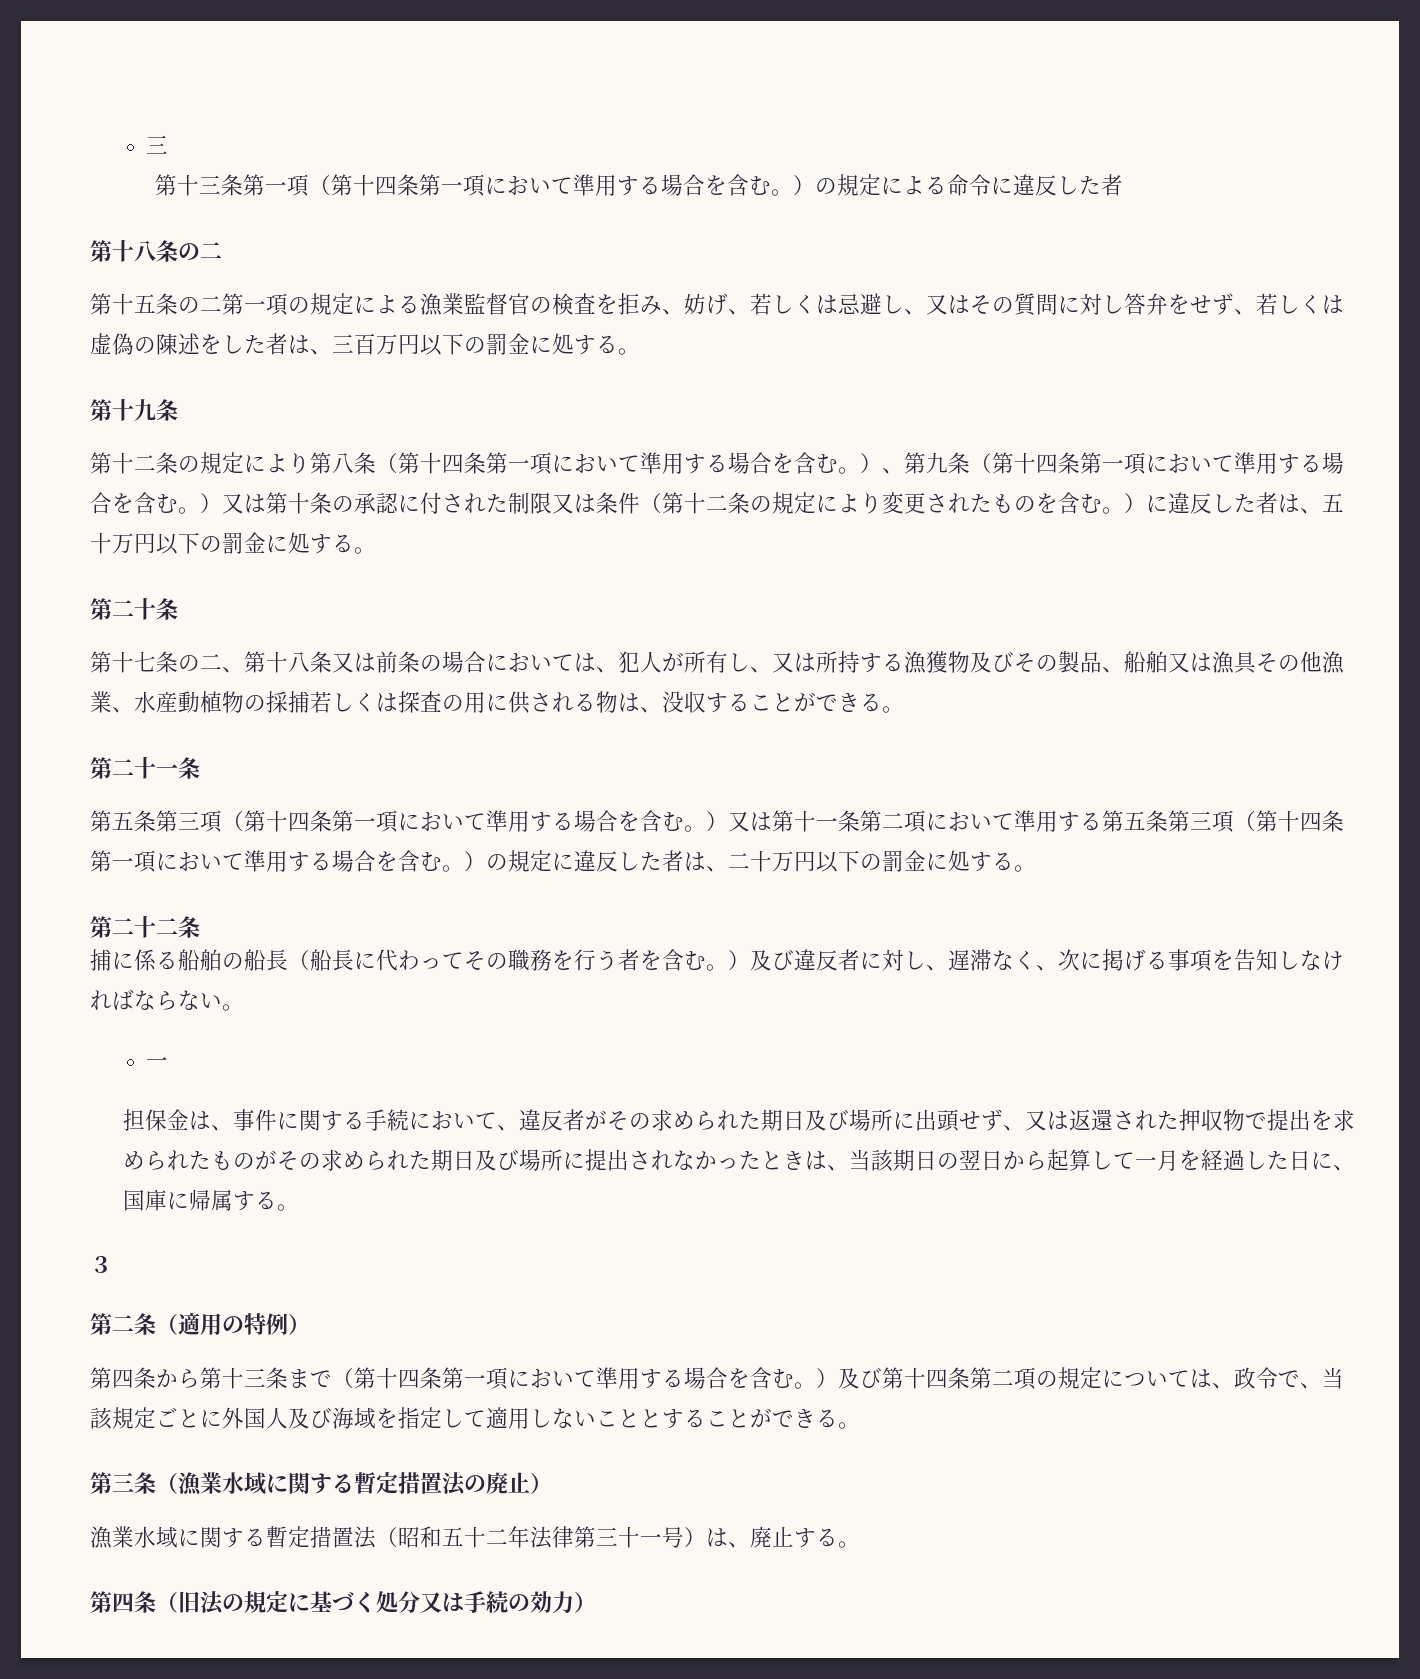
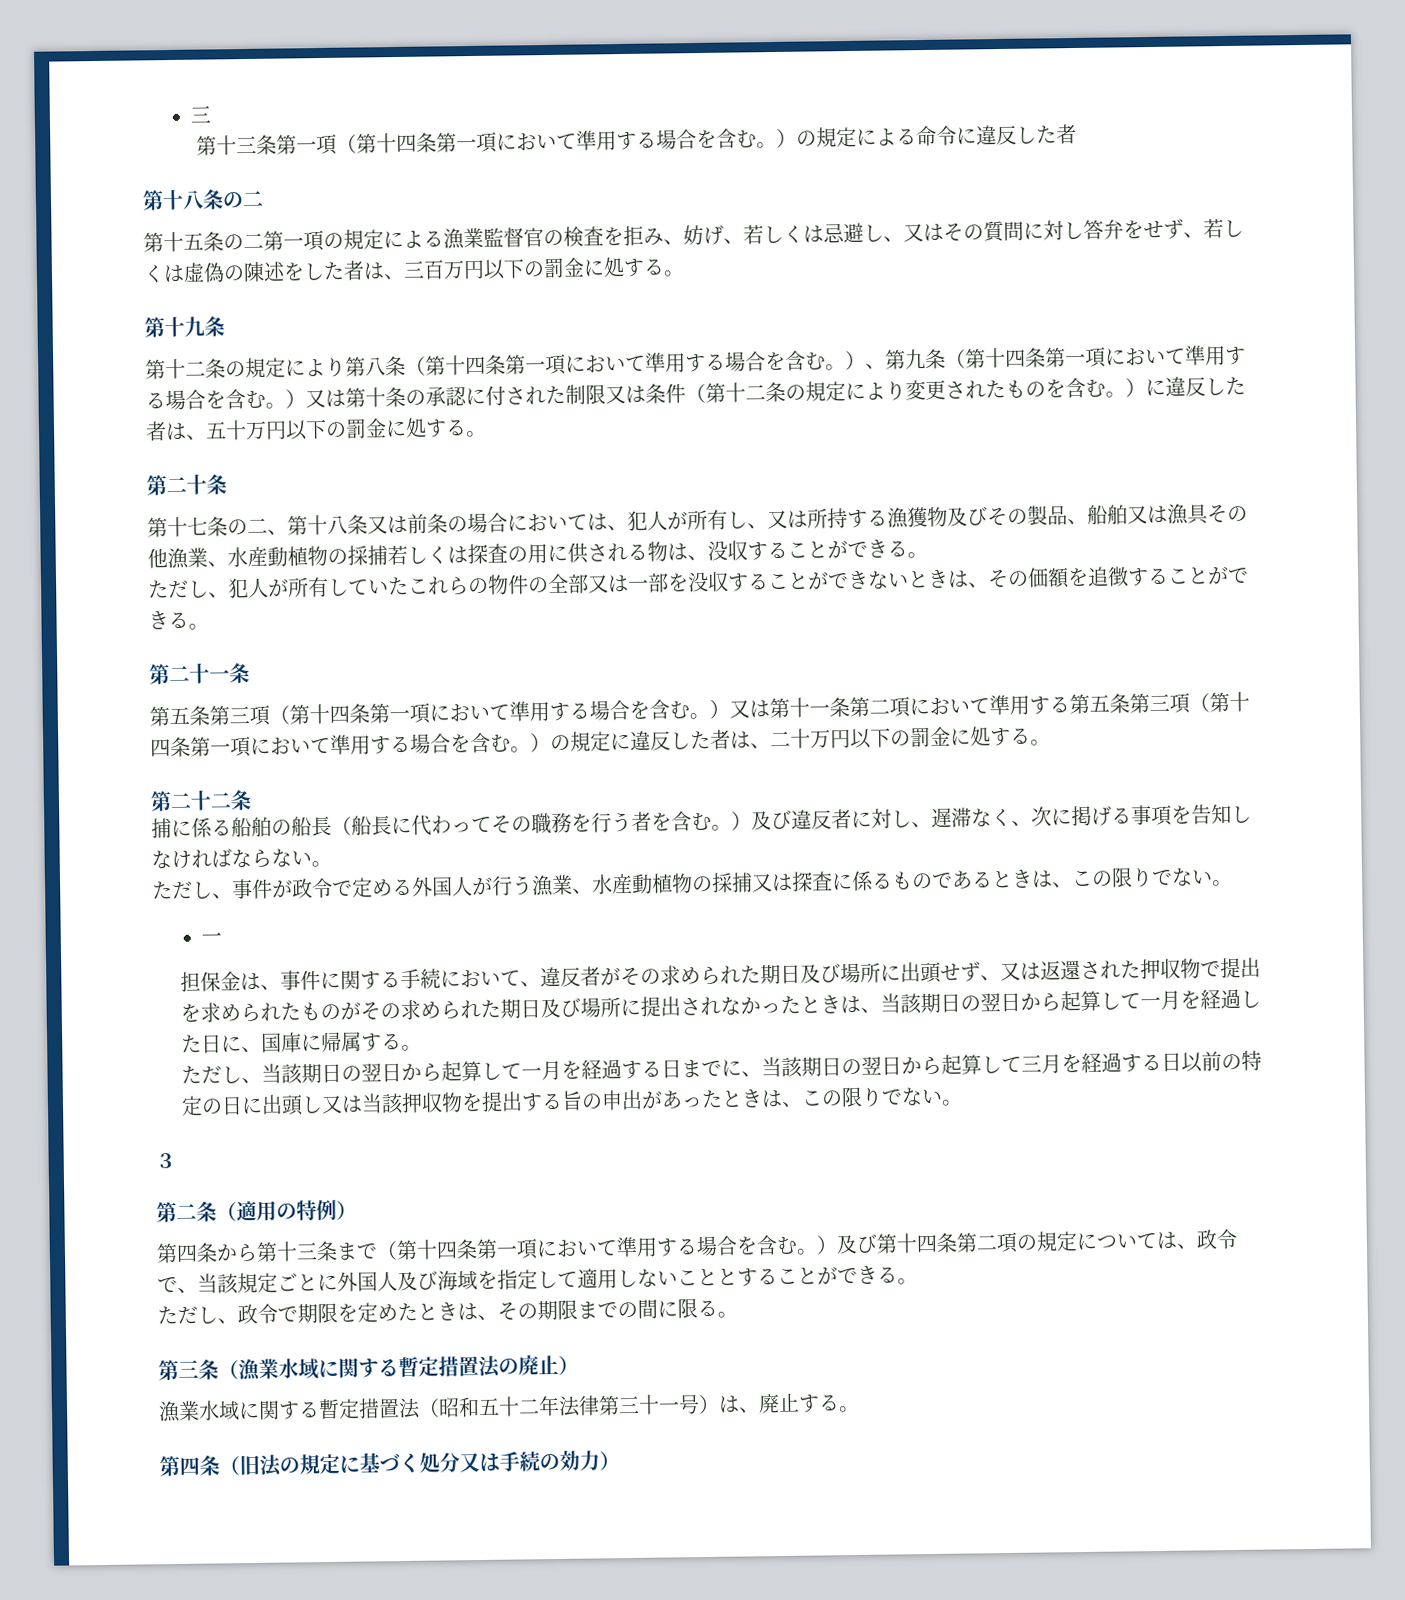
(904, 709) none -> [148,566,1249,599] [148,611,209,630] // ただし、犯人が所有していたこれらの物件の全部又は一部を没収することができないときは、その価額を追徴することができる。
(244, 1007) none -> [152,867,1233,900] // ただし、事件が政令で定める外国人が行う漁業、水産動植物の採捕又は探査に係るものであるときは、この限りでない。
(299, 1207) none -> [180,1050,1262,1085] [180,1086,963,1116] // ただし、当該期日の翌日から起算して一月を経過する日までに、当該期日の翌日から起算して三月を経過する日以前の特定の日に出頭し又は当該押収物を提出する旨の申出があったときは、この限りでない。
(860, 1425) none -> [157,1298,738,1325] // ただし、政令で期限を定めたときは、その期限までの間に限る。

